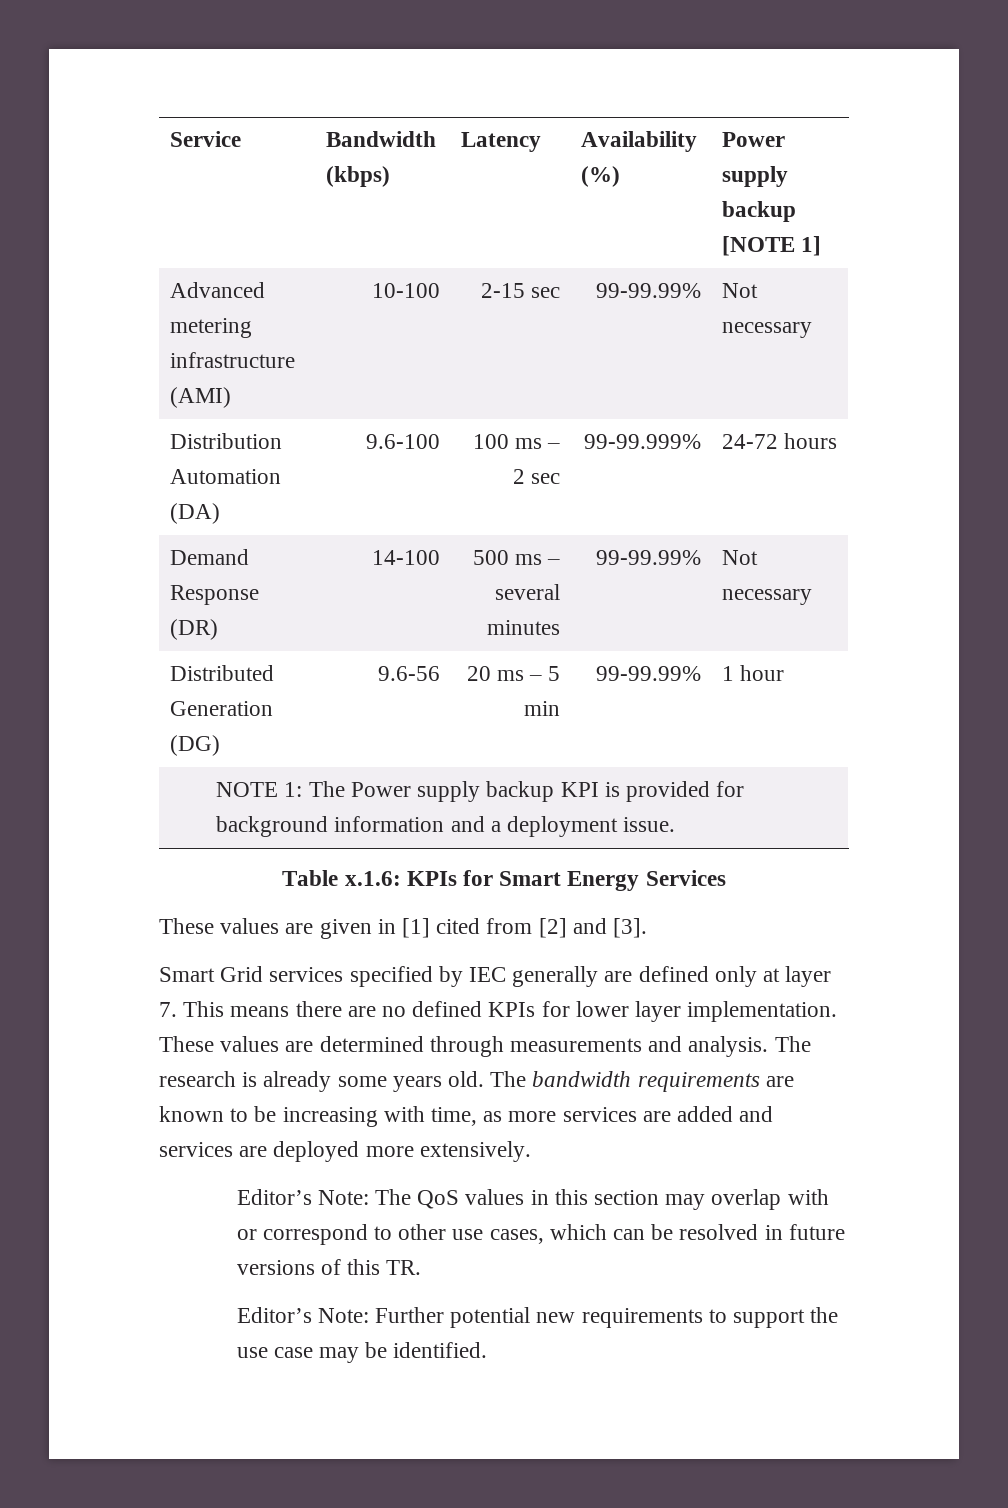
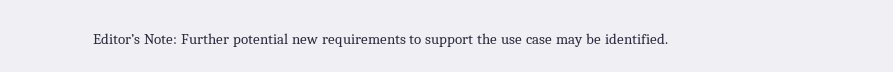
[169,131,241,147] [325,131,436,147] [325,166,390,187] [460,132,541,152] [580,131,697,152] [580,166,620,187] [721,132,785,147] [721,166,788,187] [721,201,796,222] [721,236,821,256] [169,282,265,298] [169,318,252,338] [169,352,295,368] [169,387,231,408] [372,283,441,298] [481,283,561,298] [596,283,702,298] [721,283,758,298] [721,322,812,338] [169,433,282,449] [169,469,281,484] [169,503,220,524] [366,434,441,449] [472,434,561,449] [513,469,561,484] [584,434,702,449] [721,433,837,449] [169,549,249,565] [169,585,259,605] [169,619,218,640] [372,550,441,565] [472,550,561,565] [495,584,561,600] [487,620,561,635] [596,550,702,565] [721,550,758,565] [721,589,812,605] [169,665,274,681] [169,701,273,716] [169,735,220,756] [378,666,441,681] [466,666,561,681] [524,701,561,716] [596,666,702,681] [721,665,784,681] [216,781,745,802] [216,816,676,837] [282,870,726,891] [159,918,648,939] [159,966,832,987] [159,1001,838,1022] [159,1036,811,1057] [159,1071,794,1092] [159,1106,774,1127] [159,1141,531,1162] [236,1189,829,1210] [236,1224,845,1245] [236,1259,422,1275] Service | Bandwidth (kbps) | Latency | Availability (%) | Power supply backup [NOTE 1] // Advanced metering infrastructure (AMI) | 10-100 | 2-15 sec | 99-99.99% | Not necessary // Distribution Automation (DA) | 9.6-100 | 100 ms – 2 sec | 99-99.999% | 24-72 hours // Demand Response (DR) | 14-100 | 500 ms – several minutes | 99-99.99% | Not necessary // Distributed Generation (DG) | 9.6-56 | 20 ms – 5 min | 99-99.99% | 1 hour // NOTE 1: The Power supply backup KPI is provided for background information and a deployment issue. // Table x.1.6: KPIs for Smart Energy Services // These values are given in [1] cited from [2] and [3]. // Smart Grid services specified by IEC generally are defined only at layer 7. This means there are no defined KPIs for lower layer implementation. These values are determined through measurements and analysis. The research is already some years old. The bandwidth requirements are known to be increasing with time, as more services are added and services are deployed more extensively. // Editor’s Note: The QoS values in this section may overlap with or correspond to other use cases, which can be resolved in future versions of this TR. // -> (92, 38) none

